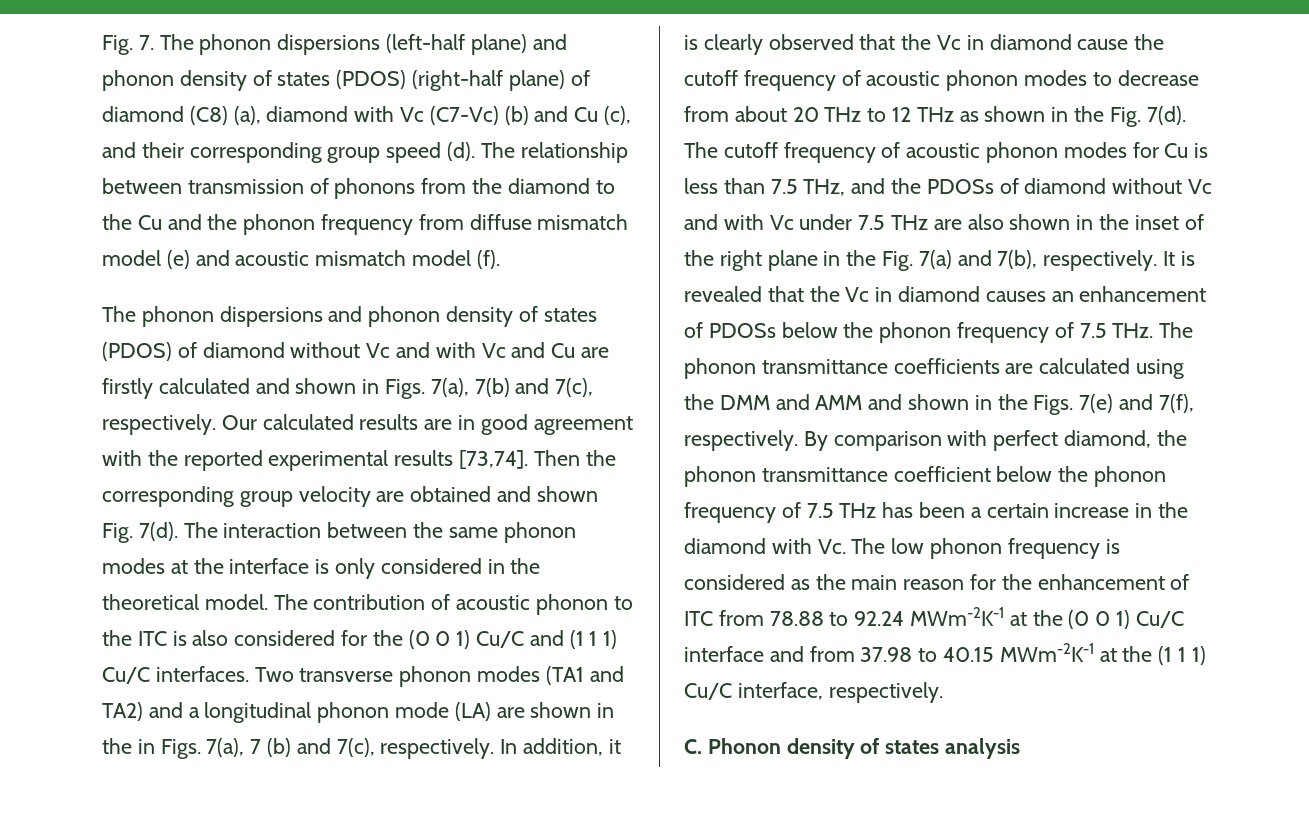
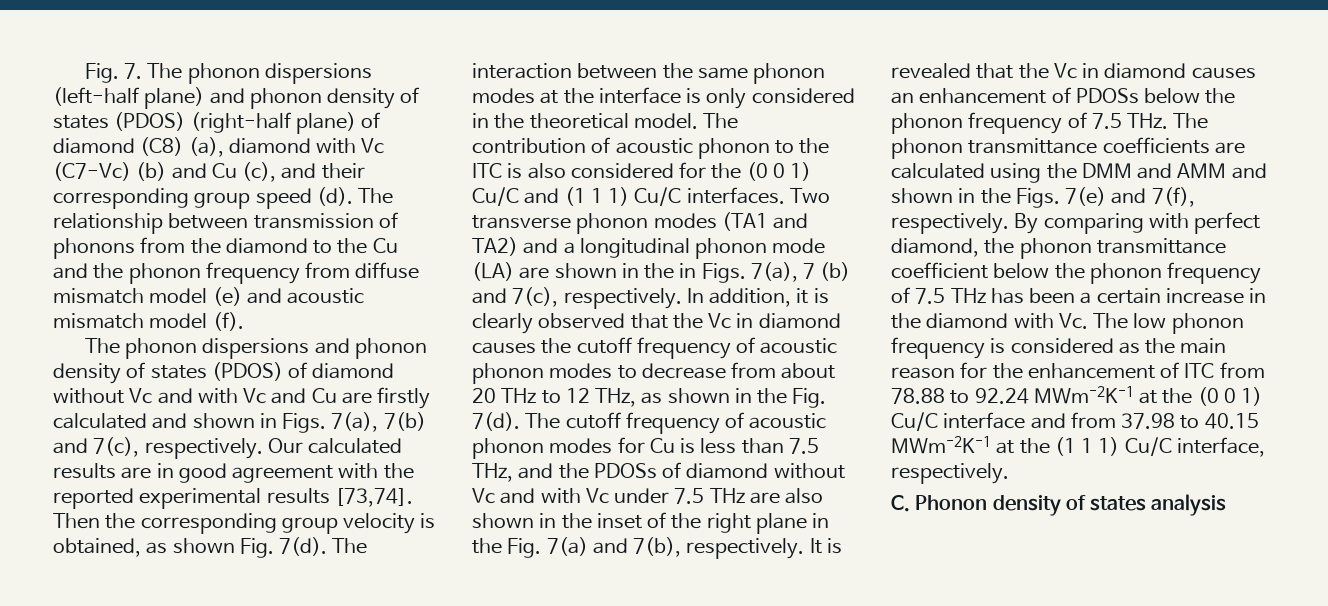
[376,486,532,502] are obtained and -> [420,513,436,529] [53,538,168,557] is obtained, as
[1077,39,1129,50] cause -> [472,342,536,354] causes
[916,107,954,122] THz -> [595,388,637,407] THz,
[833,431,942,451] comparison -> [1043,213,1144,234] comparing

